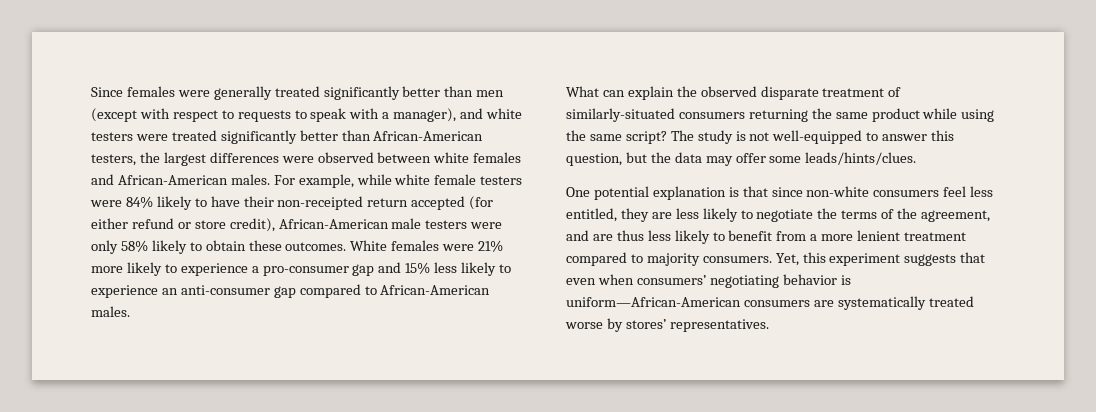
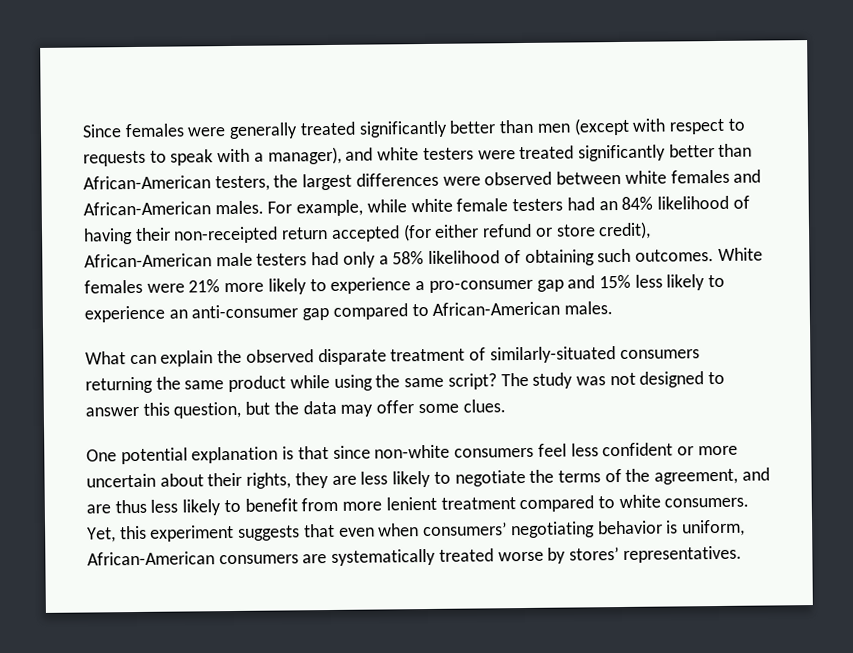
[90,196,240,210] were 84% likely to have -> [566,195,750,211] [83,228,133,245] had an 84% likelihood of having
[470,222,503,229] [91,240,282,254] were only 58% likely to obtain these -> [311,248,632,268] had only a 58% likelihood of obtaining such
[735,130,863,144] is not well-equipped -> [575,371,705,388] was not designed
[805,152,917,165] leads/hints/clues. -> [462,399,506,413] clues.
[566,208,617,222] entitled, -> [602,442,738,457] [86,472,292,489] confident or more uncertain about their rights,
[810,234,818,241] a -> (339, 504) none
[646,253,700,266] majority -> [618,494,661,509] white
[566,297,741,307] uniform—African-American -> [681,519,745,537] [87,551,215,566] uniform, African-American

